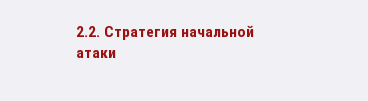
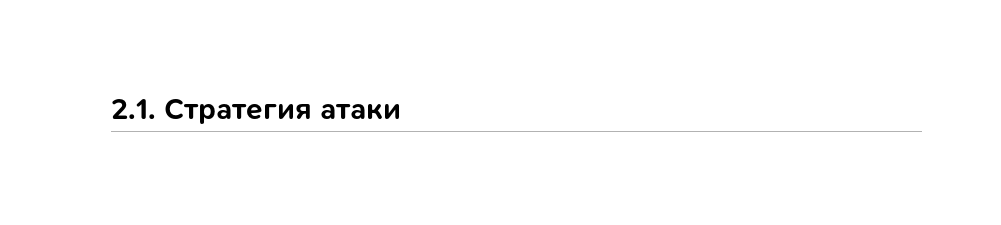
[76,25,255,40] 2.2. Стратегия начальной -> [111,98,312,124] 2.1. Стратегия

